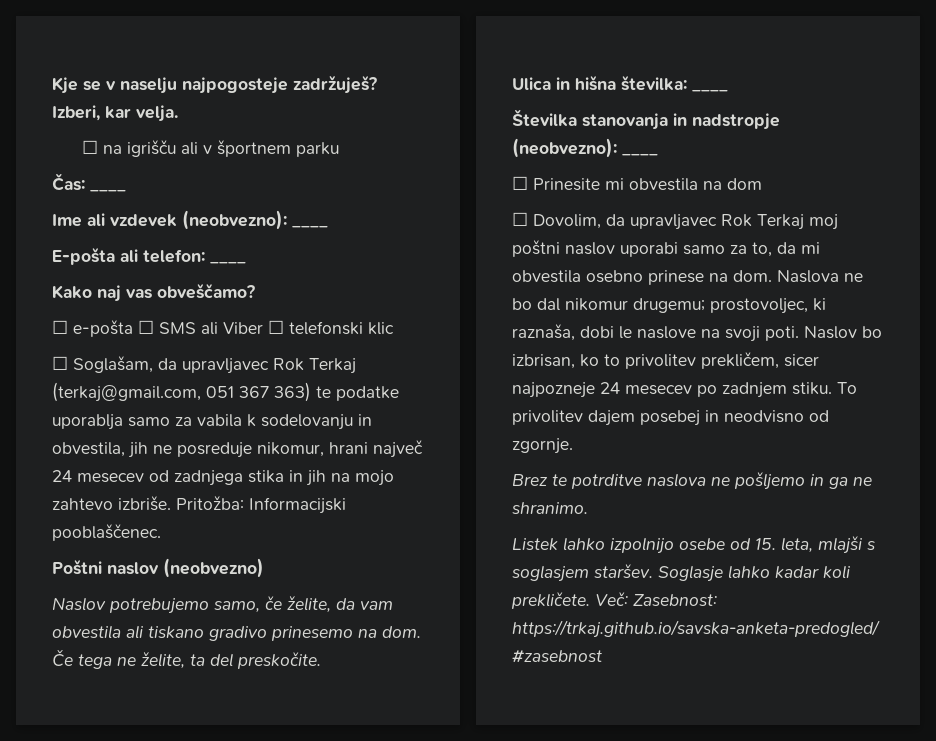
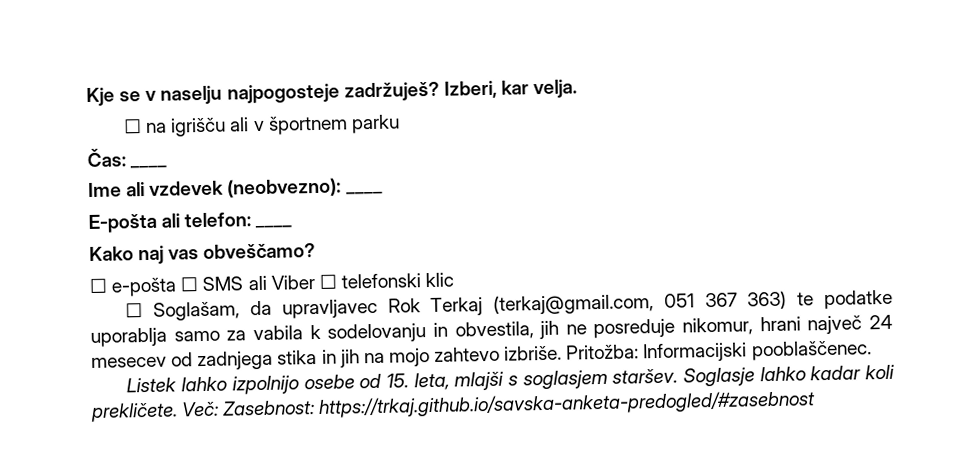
[52,558,264,578] [52,595,393,614] [52,625,421,641] [52,649,321,669] [512,75,728,92] [512,109,780,130] [512,138,658,158] [512,176,762,191] [512,212,838,230] [512,240,820,257] [512,270,863,285] [512,298,826,314] [512,324,882,342] [512,352,819,369] [512,382,857,398] [512,410,829,426] [512,438,573,454] [512,472,872,490] [512,502,588,514] // Poštni naslov (neobvezno) // Naslov potrebujemo samo, če želite, da vam obvestila ali tiskano gradivo prinesemo na dom. Če tega ne želite, ta del preskočite. // Ulica in hišna številka: ____ // Številka stanovanja in nadstropje (neobvezno): ____ // ☐ Prinesite mi obvestila na dom // ☐ Dovolim, da upravljavec Rok Terkaj moj poštni naslov uporabi samo za to, da mi obvestila osebno prinese na dom. Naslova ne bo dal nikomur drugemu; prostovoljec, ki raznaša, dobi le naslove na svoji poti. Naslov bo izbrisan, ko to privolitev prekličem, sicer najpozneje 24 mesecev po zadnjem stiku. To privolitev dajem posebej in neodvisno od zgornje. // Brez te potrditve naslova ne pošljemo in ga ne shranimo. -> (872, 350) none

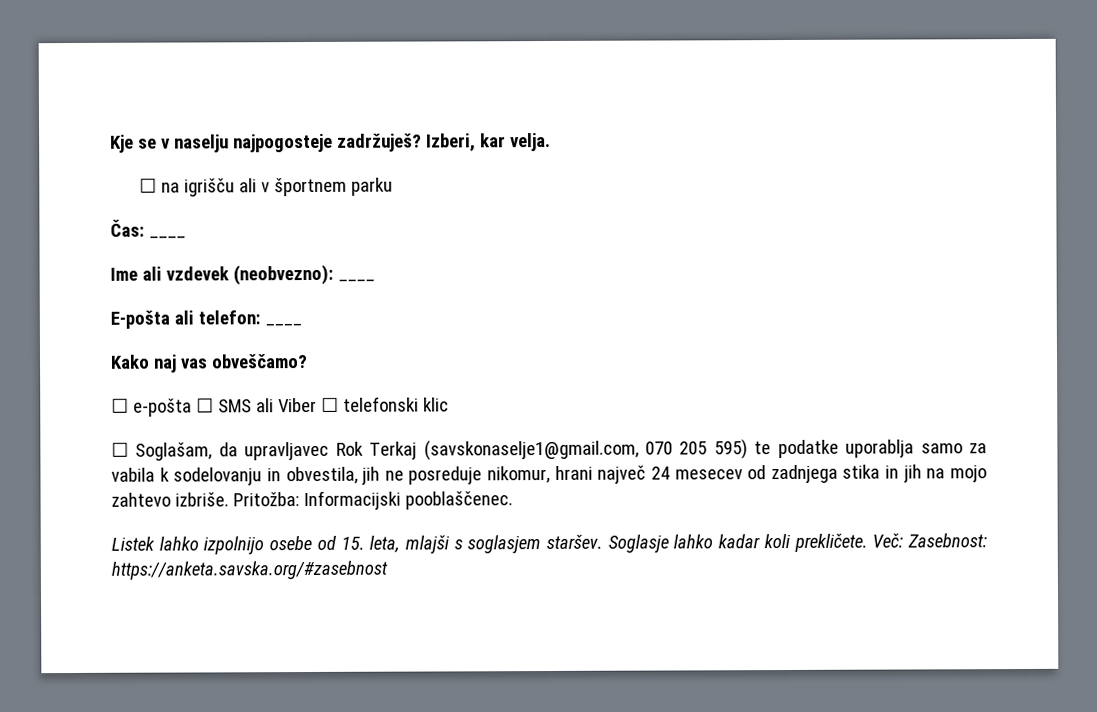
[493,290,788,315] (terkaj@gmail.com, 051 367 363) -> [423,439,748,461] (savskonaselje1@gmail.com, 070 205 595)
[318,390,817,418] https://trkaj.github.io/savska-anketa-predogled/#zasebnost -> [111,560,388,580] https://anketa.savska.org/#zasebnost

